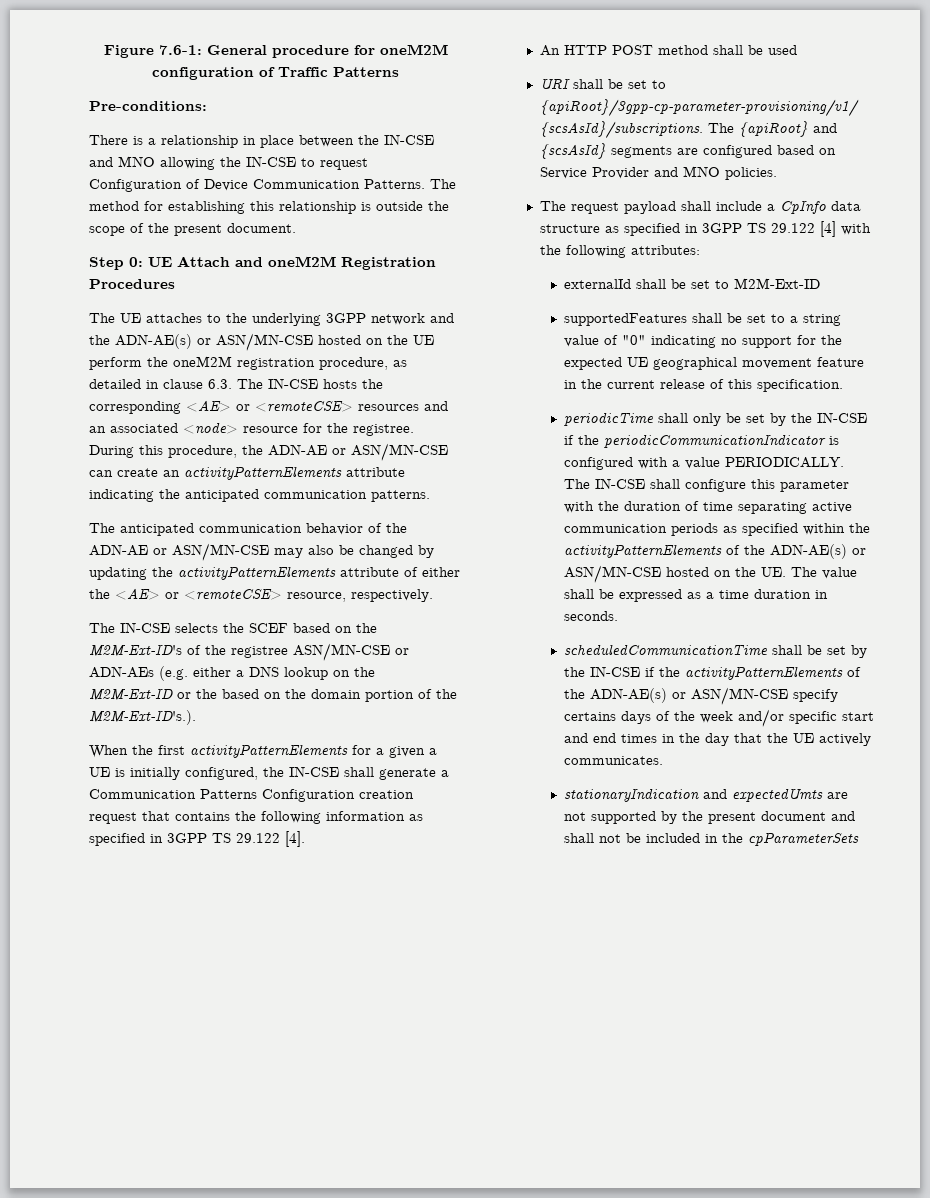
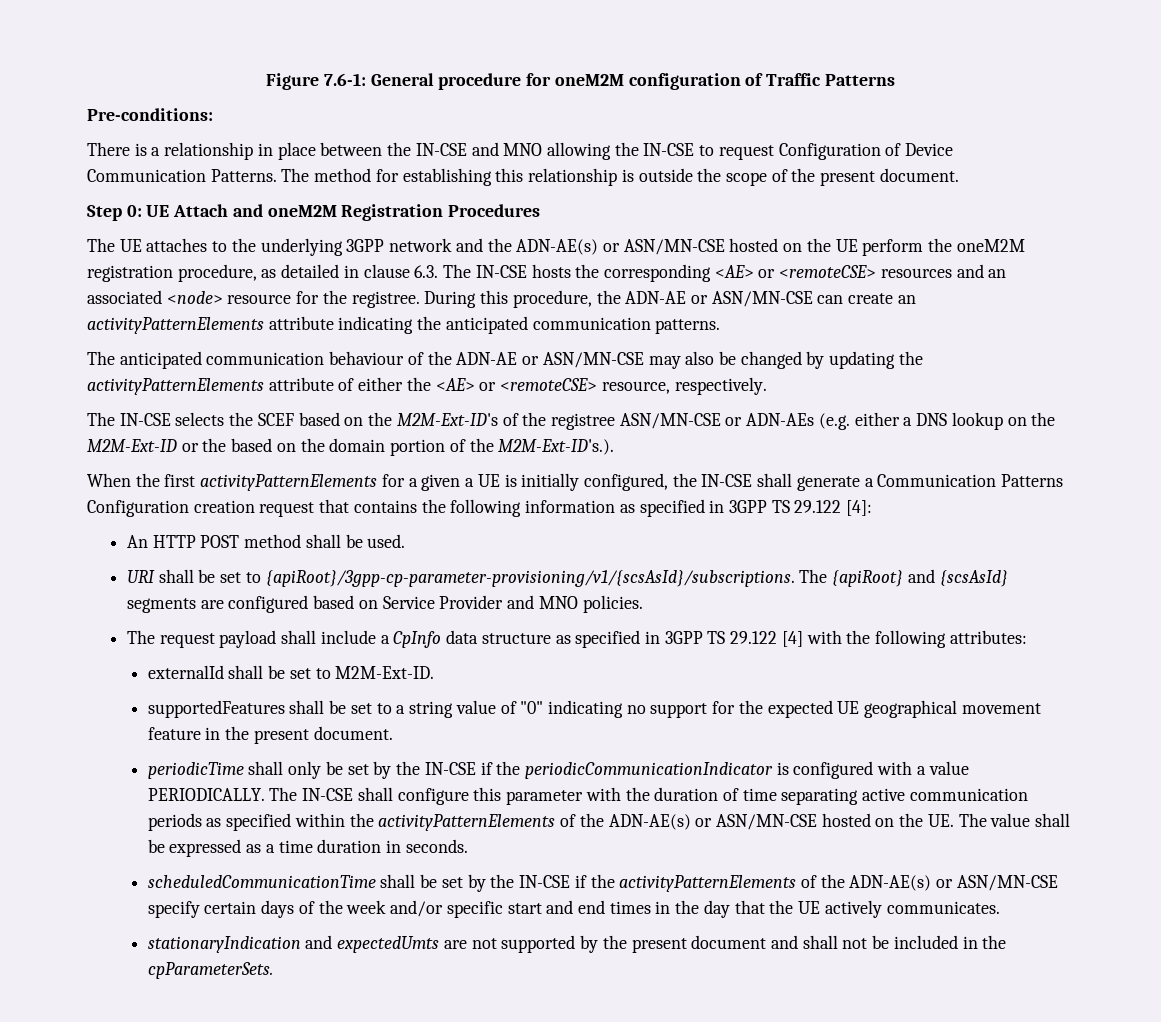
[306,523,363,535] behavior -> [329,351,405,365] behaviour
[285,831,305,847] [4]. -> [846,500,873,516] [4]:
[768,45,798,55] used -> [367,534,406,548] used.
[733,278,820,289] M2M-Ext-ID -> [335,666,435,679] M2M-Ext-ID.
[606,379,843,392] current release of this specification. -> [253,726,393,744] present document.
[563,712,616,721] certains -> [204,901,257,914] certain
[747,832,859,846] cpParameterSets -> [147,962,273,979] cpParameterSets.

